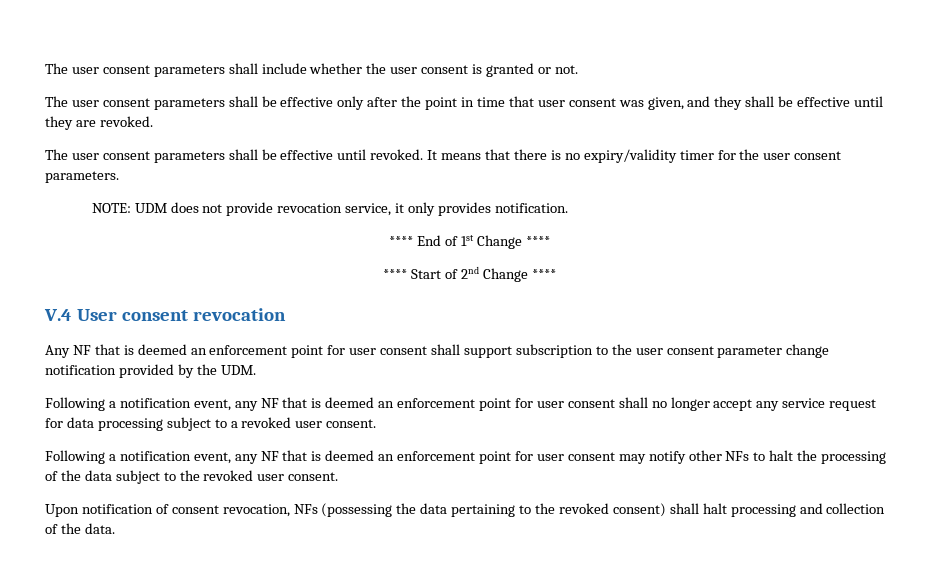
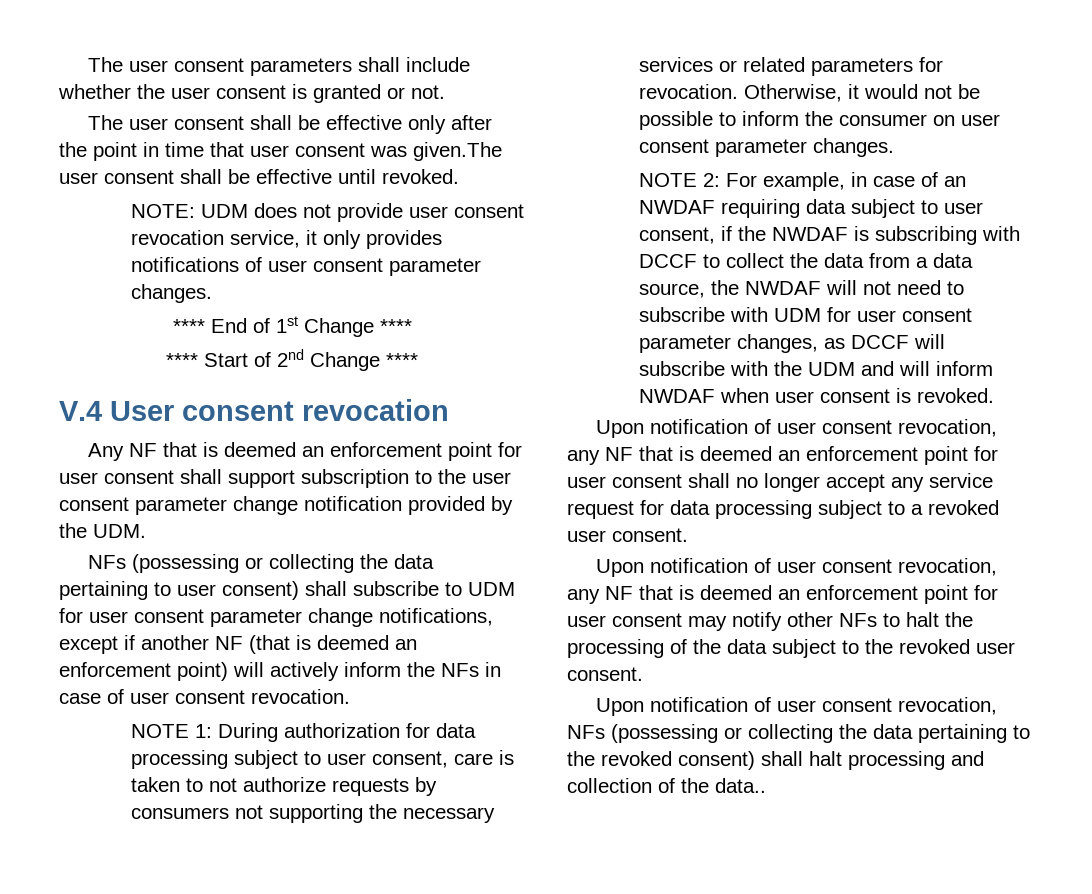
[153,98,225,110] parameters -> (245, 123) none
[647,96,884,110] [45,116,153,130] [45,149,225,163] given, and they shall be effective until they are revoked. // The user consent parameters -> [413,142,502,161] [59,170,174,184] given.The user consent
[427,149,842,163] [45,171,119,183] It means that there is no expiry/validity timer for the user consent parameters. -> (459, 176) none
(274, 209) none -> [408,204,524,218] user consent
[494,203,568,213] notification. -> [130,257,481,276] [130,284,212,303] notifications of user consent parameter changes.
[45,397,231,411] Following a notification event, -> [88,554,435,573] [59,581,515,600] [59,608,493,627] [59,635,417,654] [59,662,501,681] [59,689,350,704] [130,723,476,742] [130,750,514,769] [130,777,437,796] [130,804,495,823] [638,57,943,76] [638,84,980,102] [638,111,1000,130] [638,138,894,157] [638,172,966,191] [638,199,983,218] [638,226,1020,245] [638,253,973,268] [638,280,964,298] [638,307,972,322] [638,334,945,353] [638,361,993,376] [638,388,994,403] [596,419,998,438] NFs (possessing or collecting the data pertaining to user consent) shall subscribe to UDM for user consent parameter change notifications, except if another NF (that is deemed an enforcement point) will actively inform the NFs in case of user consent revocation. // NOTE 1: During authorization for data processing subject to user consent, care is taken to not authorize requests by consumers not supporting the necessary services or related parameters for revocation. Otherwise, it would not be possible to inform the consumer on user consent parameter changes. // NOTE 2: For example, in case of an NWDAF requiring data subject to user consent, if the NWDAF is subscribing with DCCF to collect the data from a data source, the NWDAF will not need to subscribe with UDM for user consent parameter changes, as DCCF will subscribe with the UDM and will inform NWDAF when user consent is revoked. // Upon notification of user consent revocation,
[45,450,231,464] Following a notification event, -> [596,558,998,577] Upon notification of user consent revocation,
(169, 509) none -> [777,700,817,712] user
(393, 510) none -> [724,724,833,743] or collecting
[84,523,115,534] data. -> [715,778,766,793] data..

